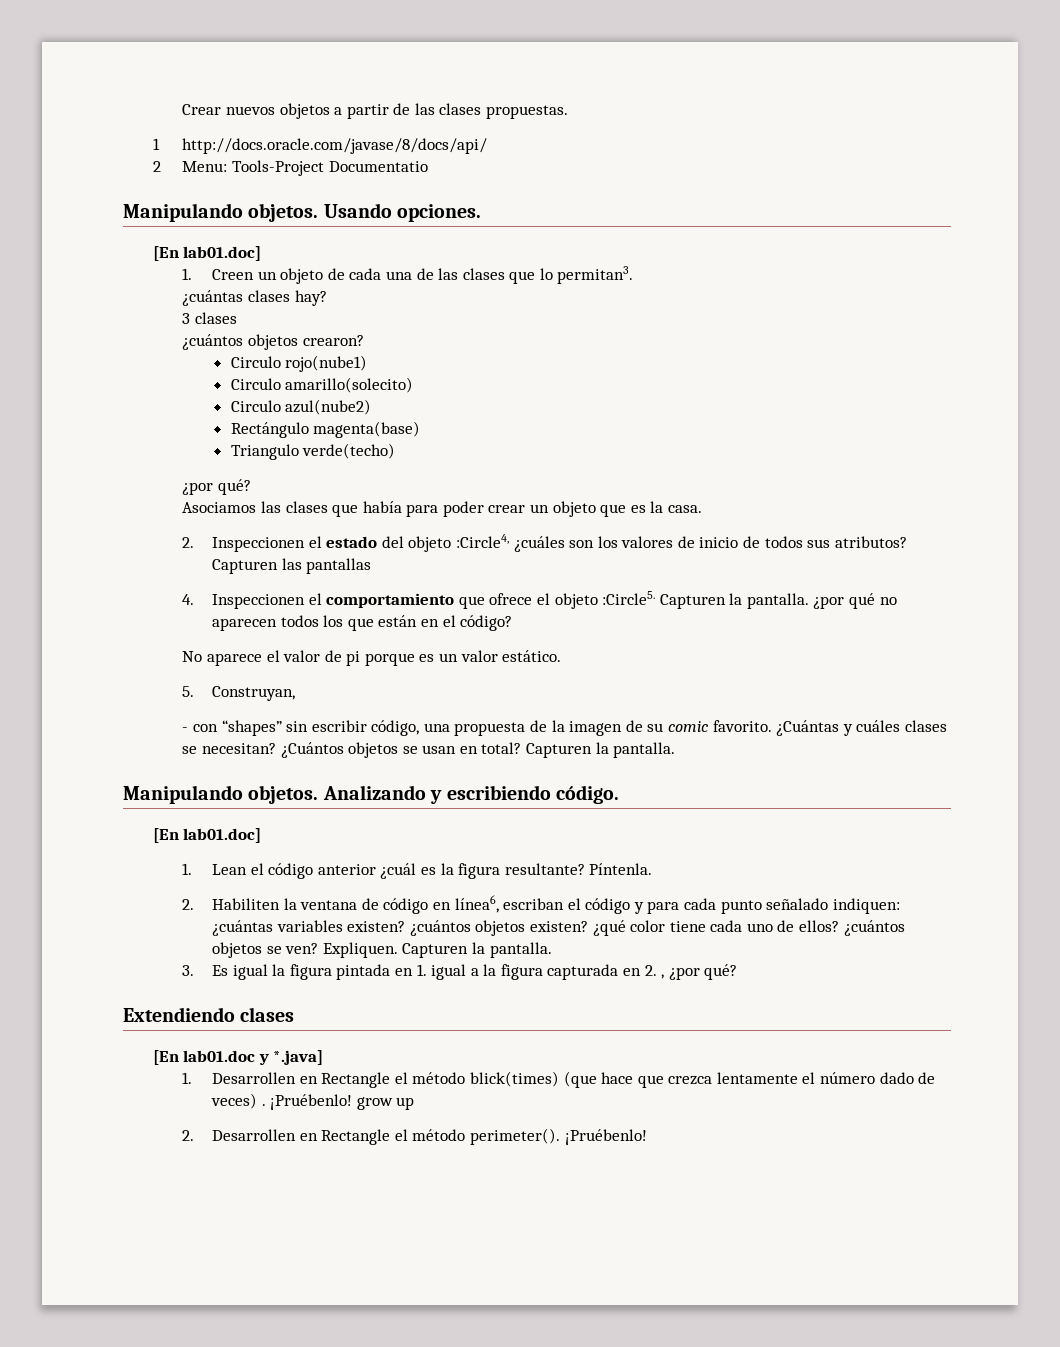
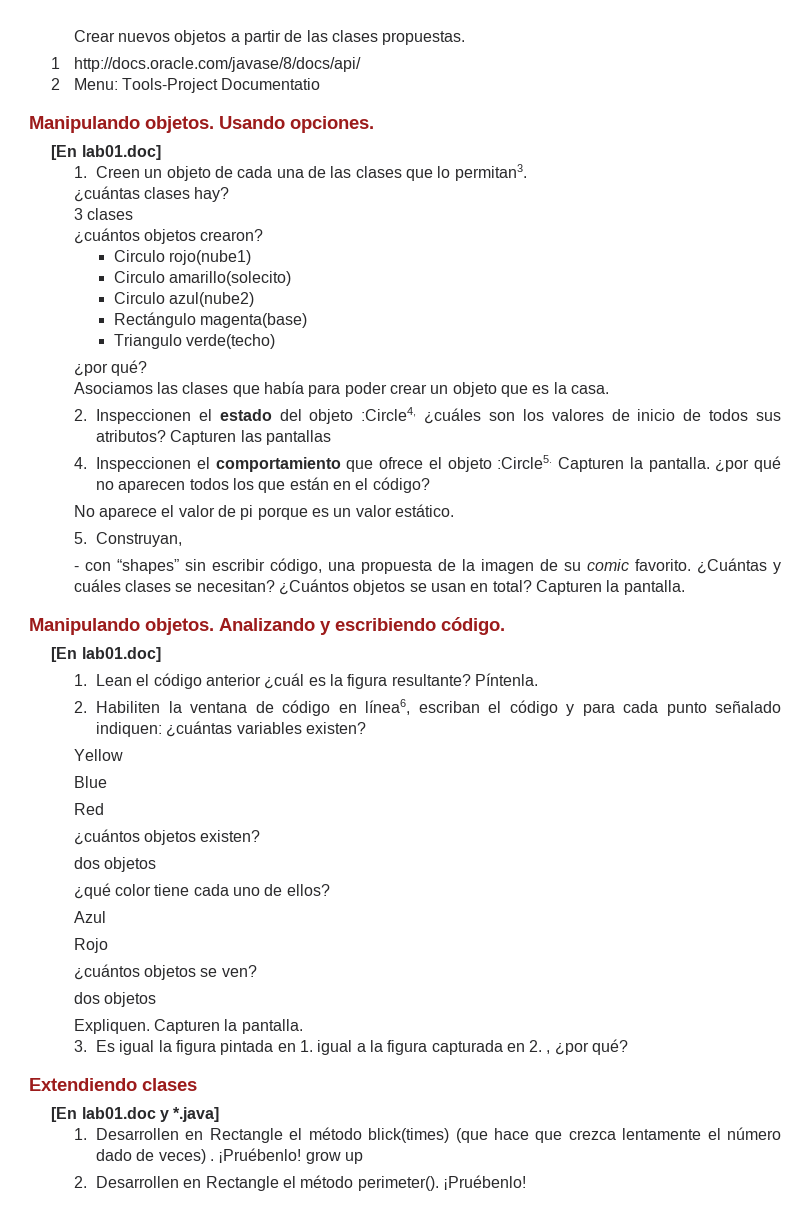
(406, 926) none -> [73,749,123,761] [73,776,107,788] [73,803,104,815] // Yellow // Blue // Red //
(588, 926) none -> [73,857,156,872] // dos objetos //
(840, 926) none -> [73,911,106,923] [73,938,108,953] // Azul // Rojo //
(319, 948) none -> [73,992,156,1007] // dos objetos //

